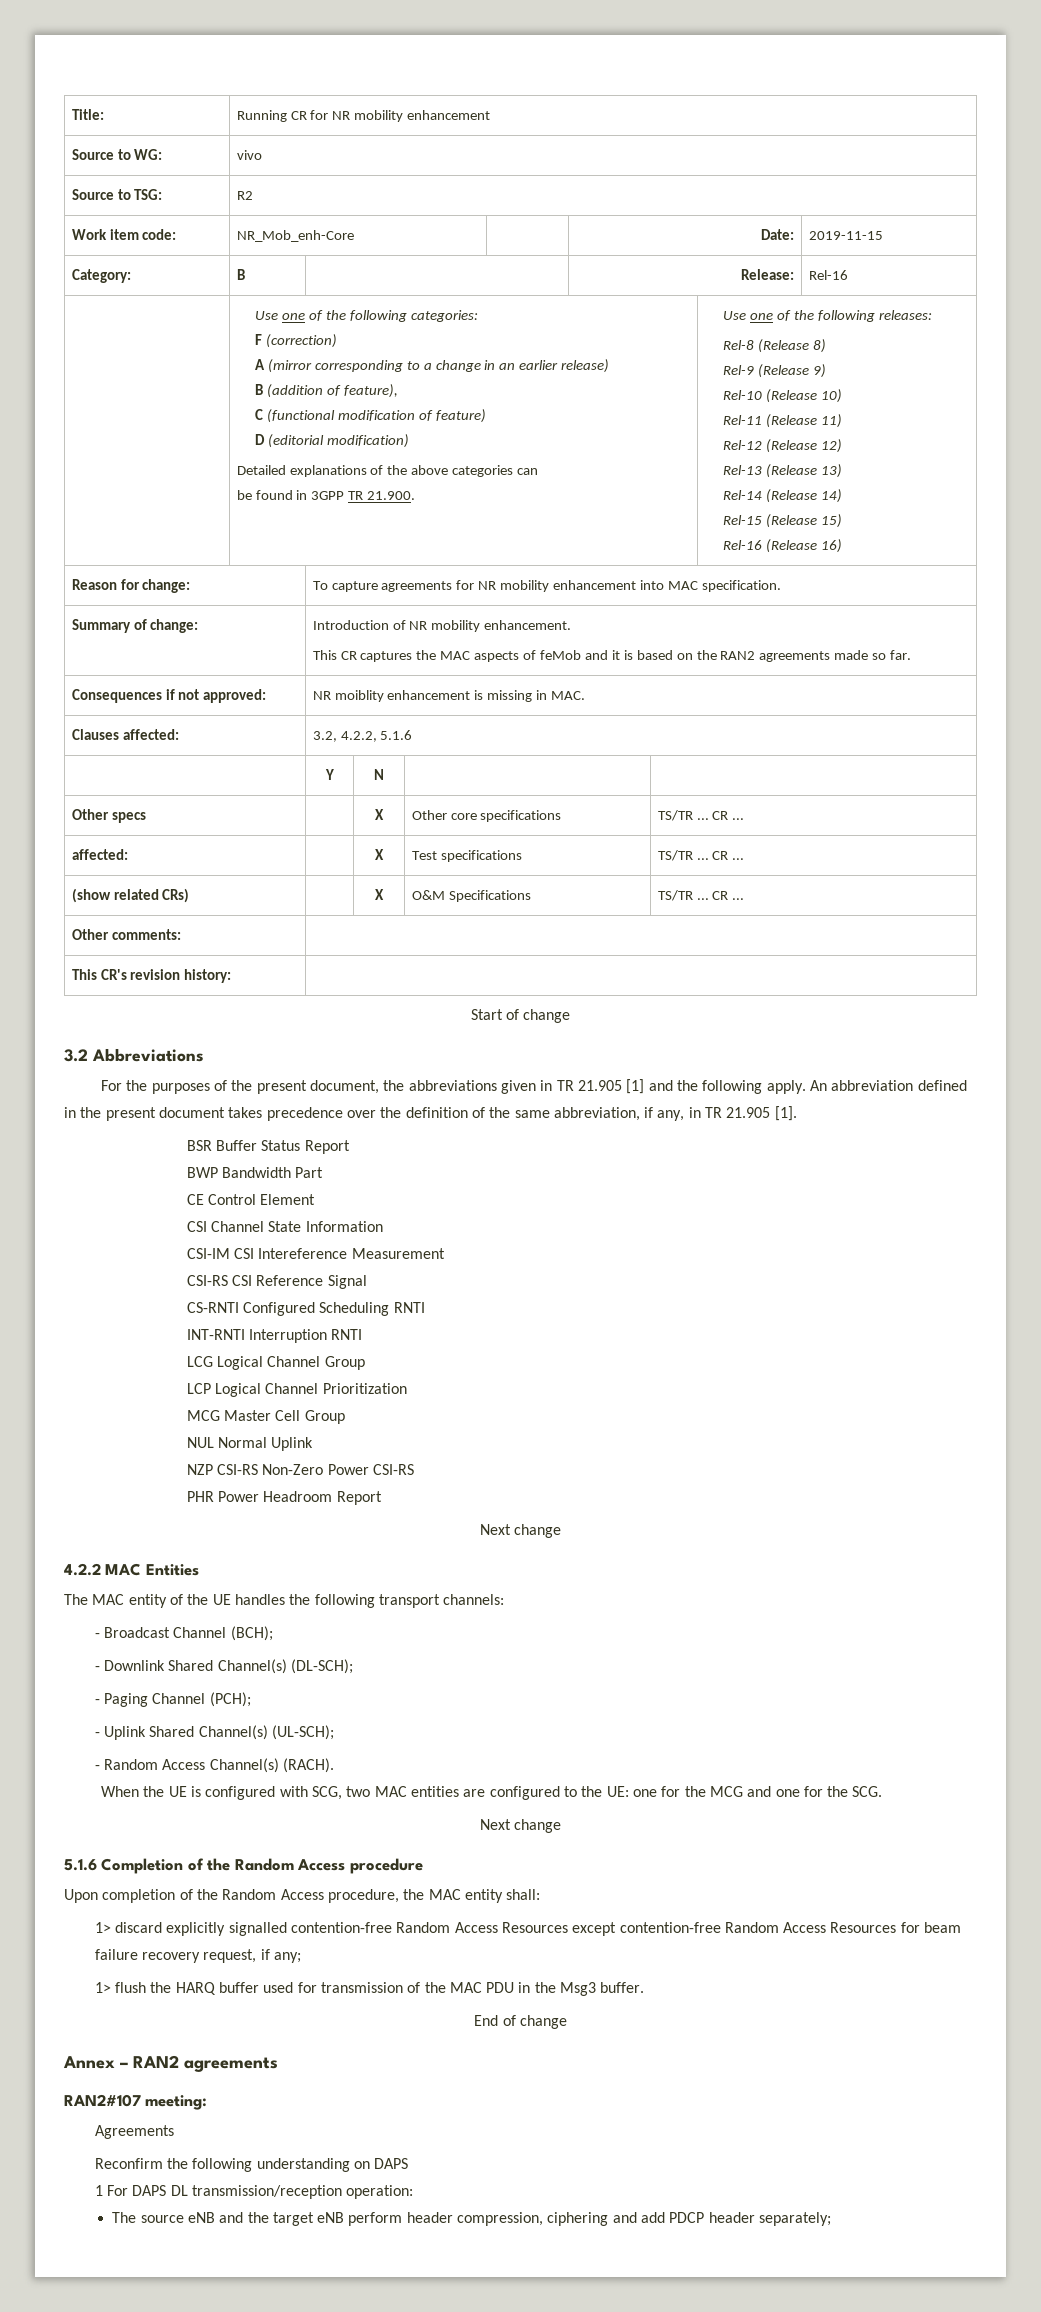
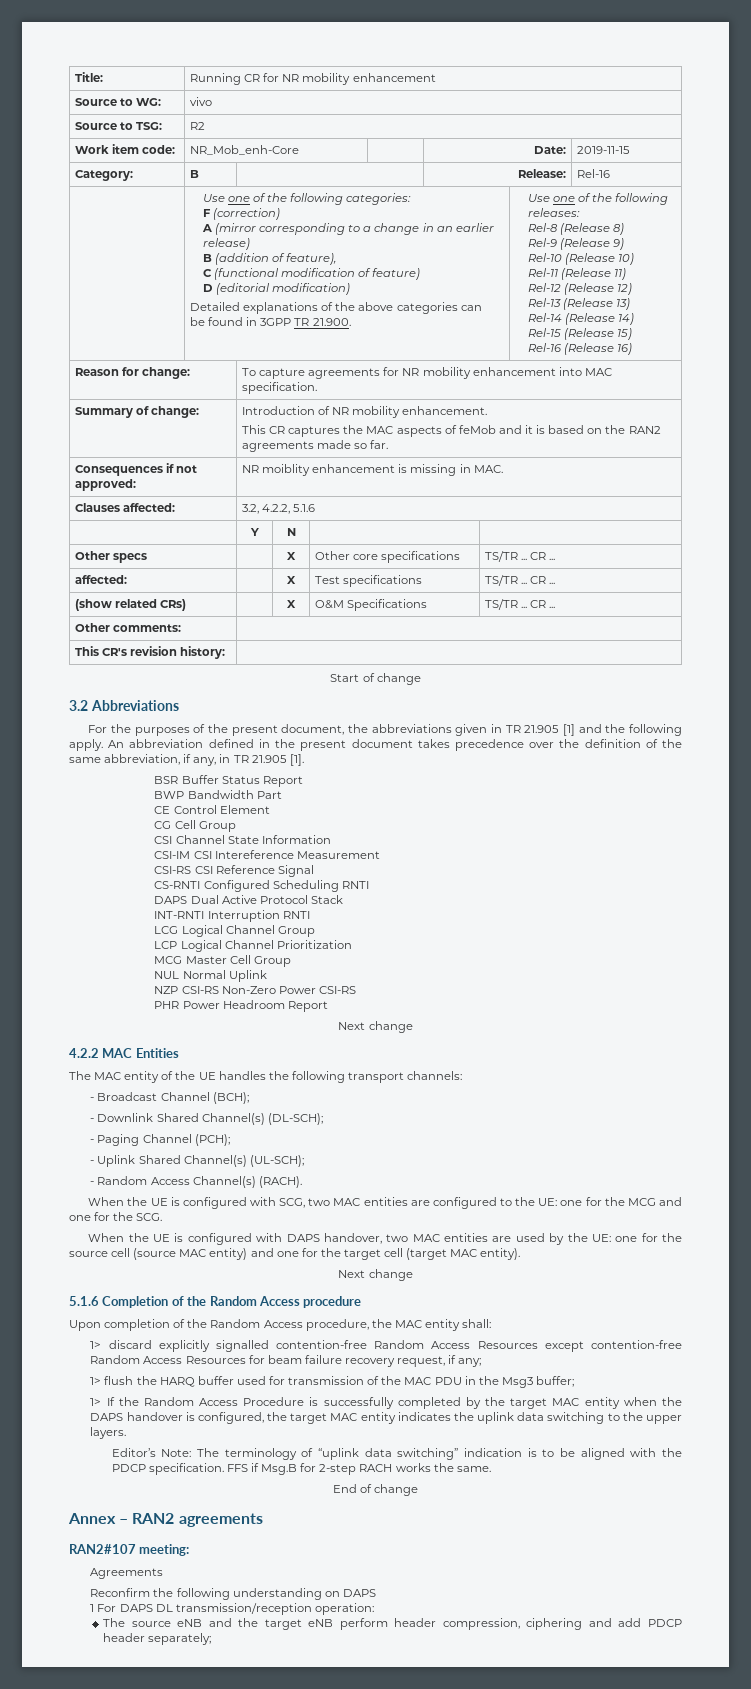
(316, 1199) none -> [154,820,236,832] // CG Cell Group
(425, 1307) none -> [154,895,343,904] // DAPS Dual Active Protocol Stack
(883, 1791) none -> [88,1233,682,1245] [69,1248,521,1260] // When the UE is configured with DAPS handover, two MAC entities are used by the UE: one for the source cell (source MAC entity) and one for the target cell (target MAC entity).
[600,1982,645,1993] buffer. -> [535,1376,574,1387] [90,1397,682,1409] [90,1412,682,1424] [90,1427,127,1439] [111,1448,683,1460] [111,1463,491,1475] buffer; // 1> If the Random Access Procedure is successfully completed by the target MAC entity when the DAPS handover is configured, the target MAC entity indicates the uplink data switching to the upper layers. // Editor’s Note: The terminology of “uplink data switching” indication is to be aligned with the PDCP specification. FFS if Msg.B for 2-step RACH works the same.

